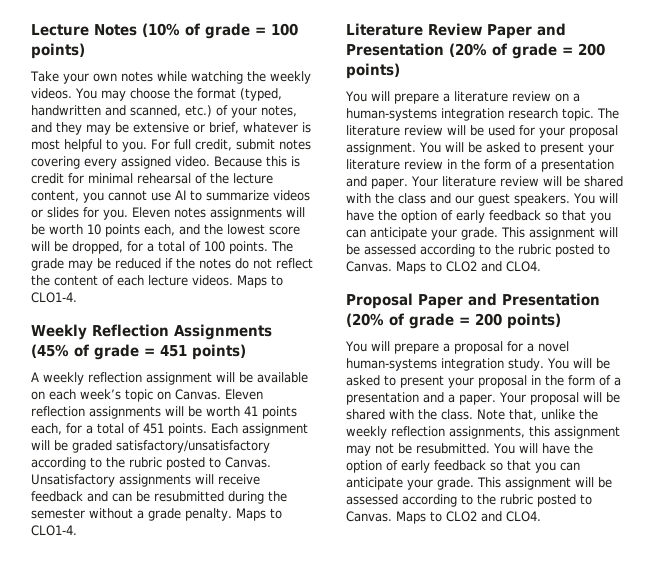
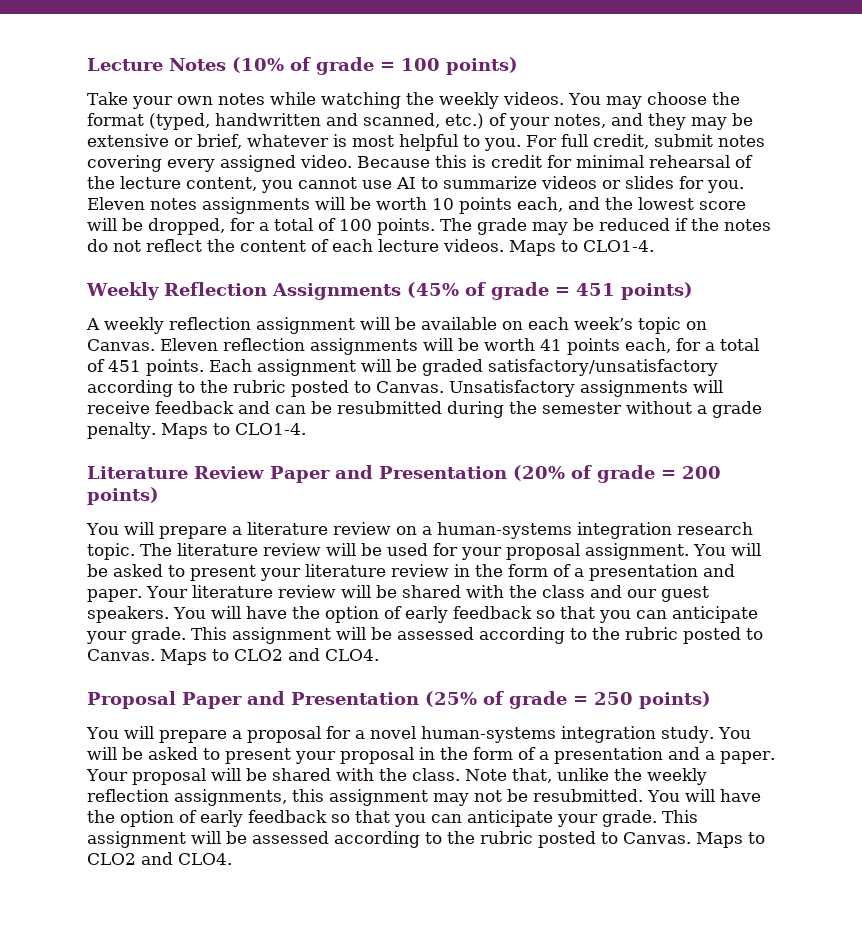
[346,313,502,329] (20% of grade = 200 -> [425,691,633,709] (25% of grade = 250

